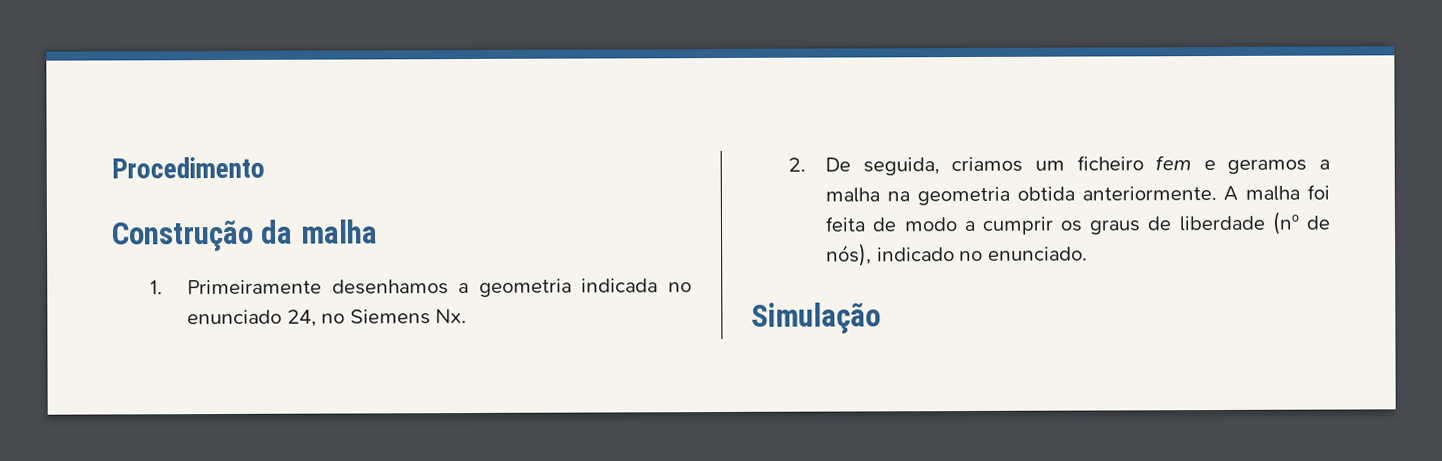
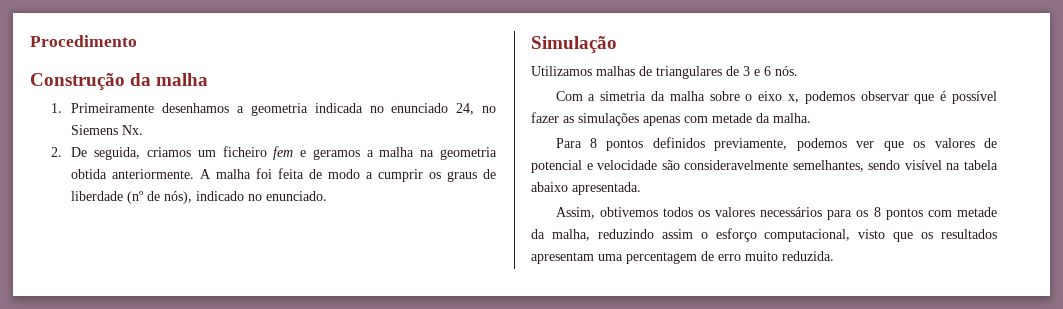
(881, 318) none -> [531,66,798,79] [555,91,998,104] [531,112,811,126] [555,137,998,151] [531,160,998,173] [531,182,641,195] [555,207,997,220] [531,228,997,242] [531,251,834,264] // Utilizamos malhas de triangulares de 3 e 6 nós. // Com a simetria da malha sobre o eixo x, podemos observar que é possível fazer as simulações apenas com metade da malha. // Para 8 pontos definidos previamente, podemos ver que os valores de potencial e velocidade são consideravelmente semelhantes, sendo visível na tabela abaixo apresentada. // Assim, obtivemos todos os valores necessários para os 8 pontos com metade da malha, reduzindo assim o esforço computacional, visto que os resultados apresentam uma percentagem de erro muito reduzida.

